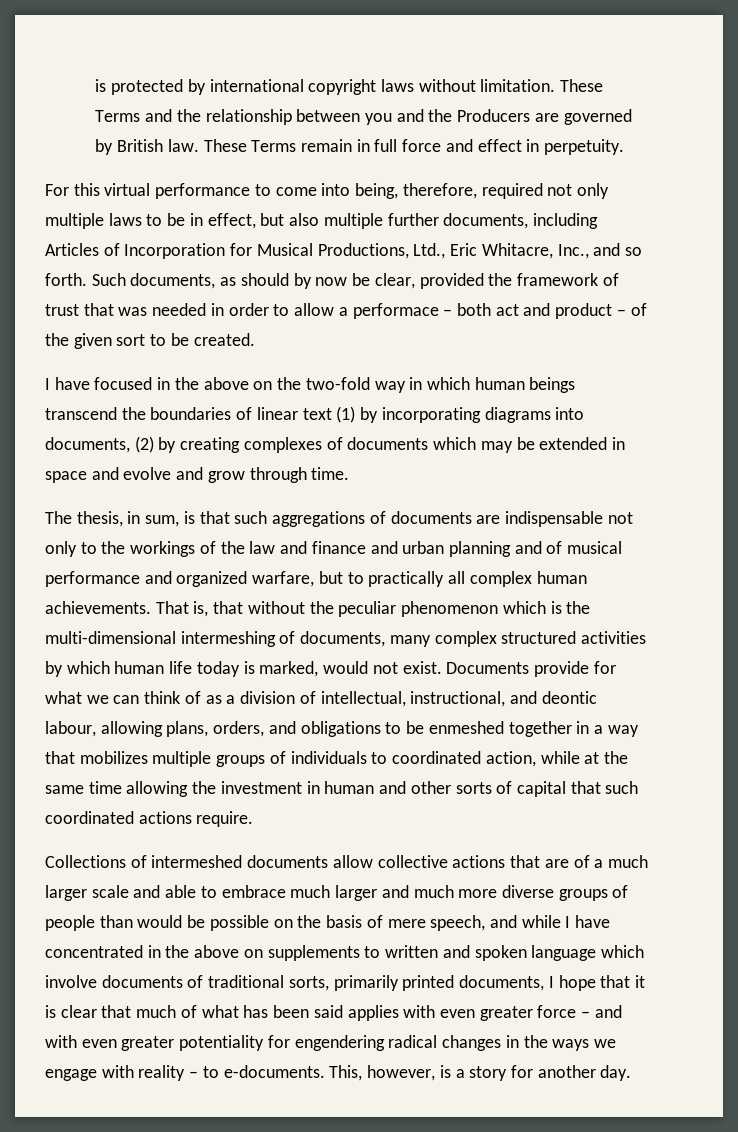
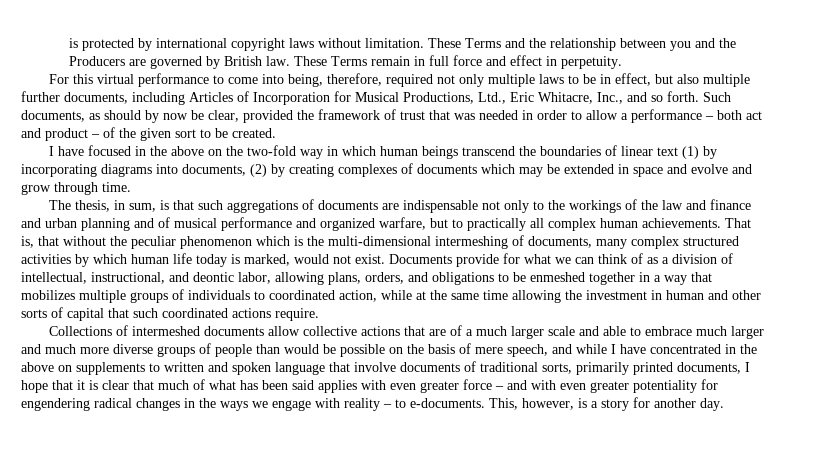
[352,303,439,319] performace -> [631,109,702,123] performance
[45,721,96,737] labour, -> [238,272,271,284] labor,
[600,945,644,958] which -> [329,362,350,372] that

